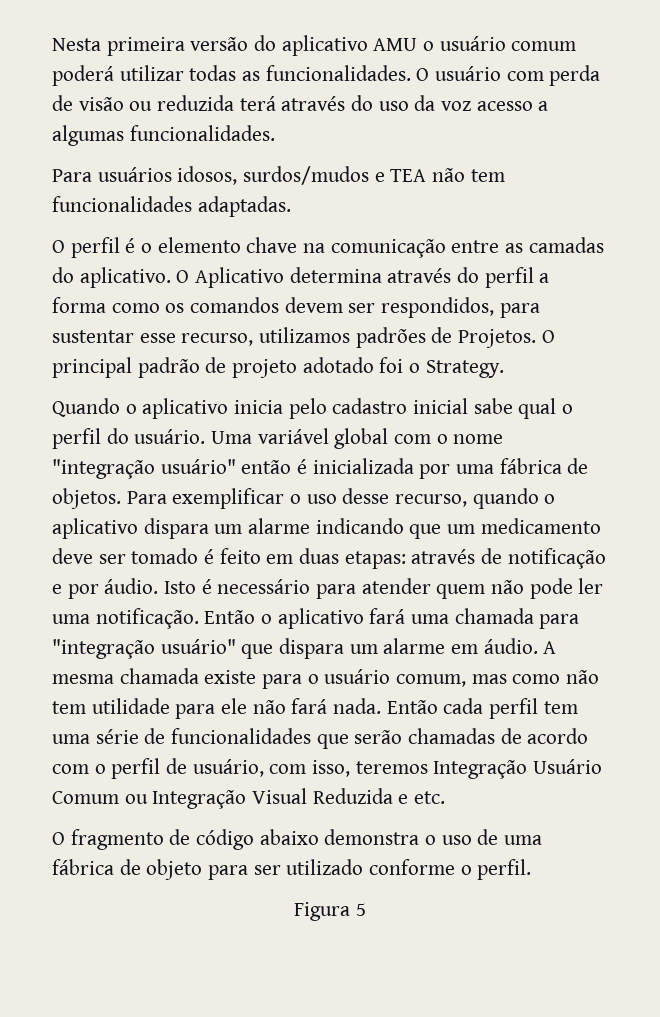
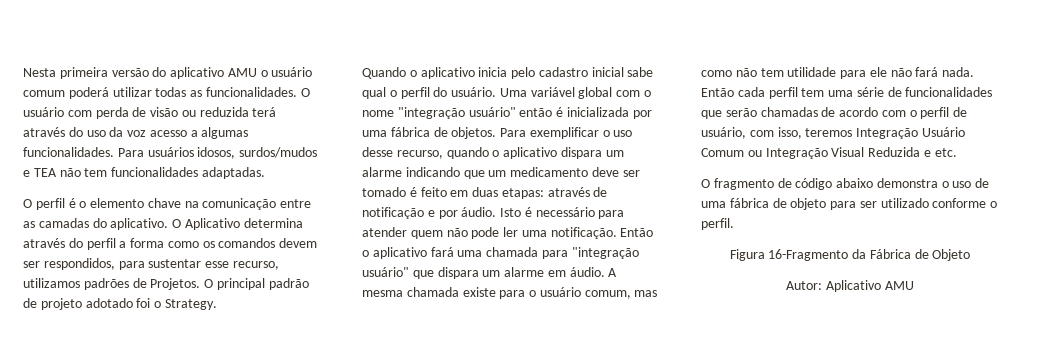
(275, 133) // -> (114, 152) none
[355,903,366,916] 5 -> [768,249,971,261] [786,280,914,292] 16-Fragmento da Fábrica de Objeto // Autor: Aplicativo AMU

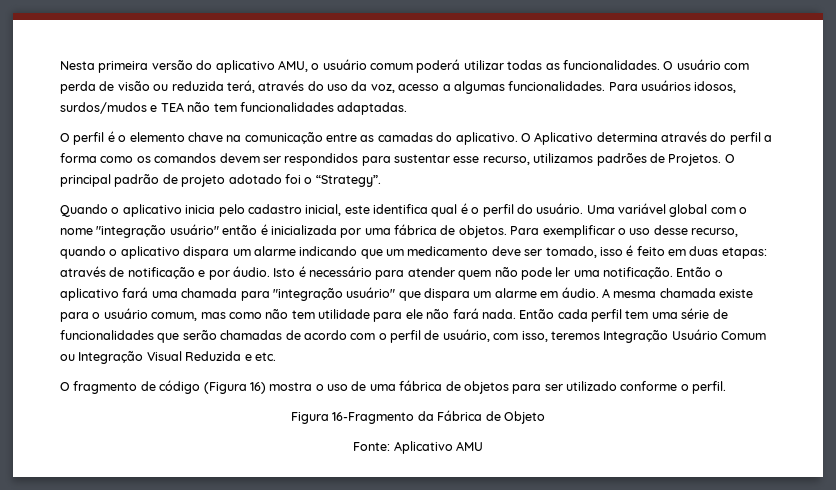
[227,68,257,77] AMU -> [277,60,308,72] AMU,
[252,107,277,117] terá -> [226,80,255,93] terá,
[127,130,147,137] voz -> [370,84,395,93] voz,
[43,258,115,270] respondidos, -> [284,153,359,166] respondidos
[164,299,217,310] Strategy. -> [315,175,381,187] “Strategy”.
[591,67,654,77] [362,87,386,99] inicial sabe qual -> [305,203,468,217] inicial, este identifica qual é
[362,187,406,197] tomado -> [545,246,623,258] tomado, isso
[836,178,938,188] abaixo demonstra -> [203,382,313,394] (Figura 16) mostra
[790,198,827,210] objeto -> [463,381,509,394] objetos
[786,281,823,290] Autor: -> [353,442,391,451] Fonte:

